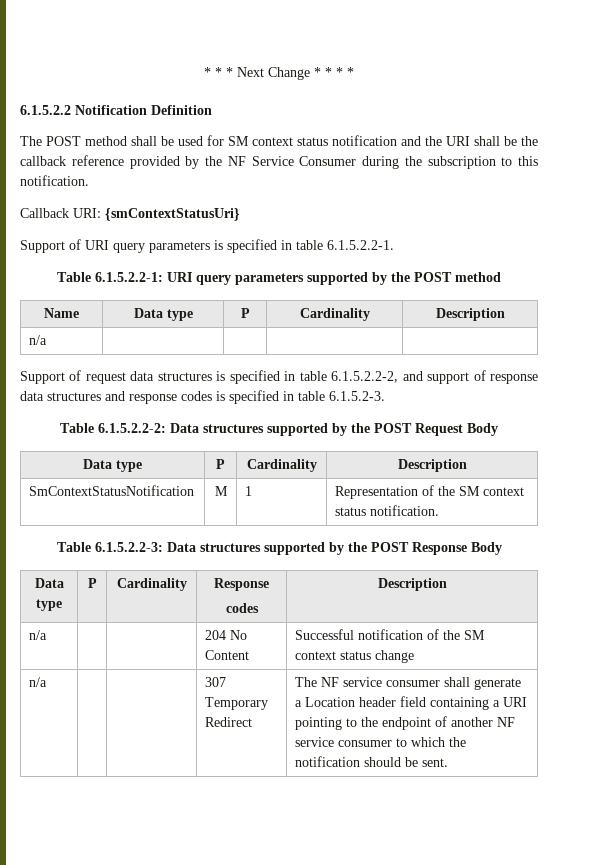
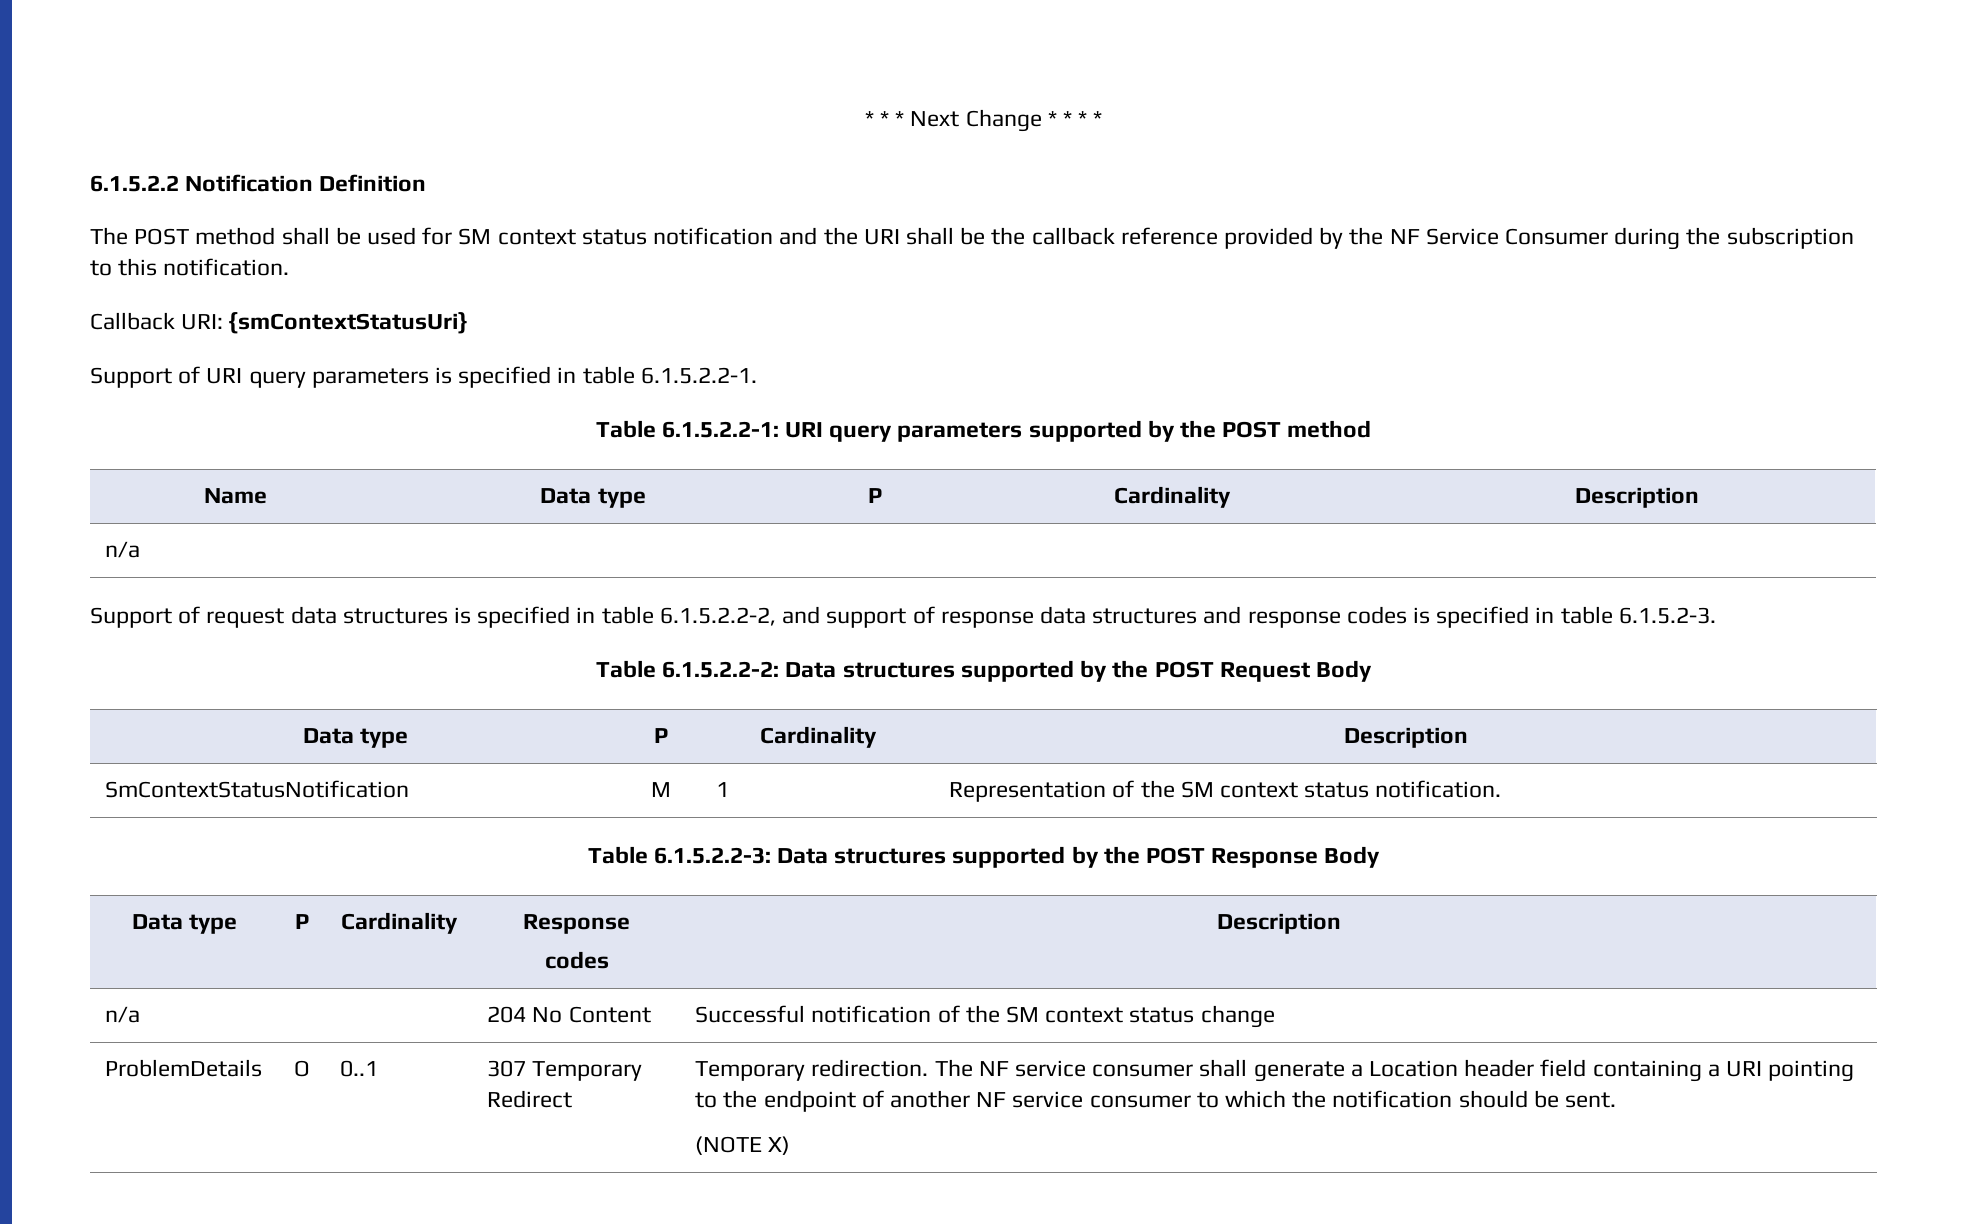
[29,677,48,687] n/a | | -> [105,1059,263,1077] [294,1060,310,1077] [340,1060,379,1077] ProblemDetails | O | 0..1
(253, 722) none -> [695,1059,929,1081] Temporary redirection.
(449, 762) none -> [695,1136,791,1155] // (NOTE X)

